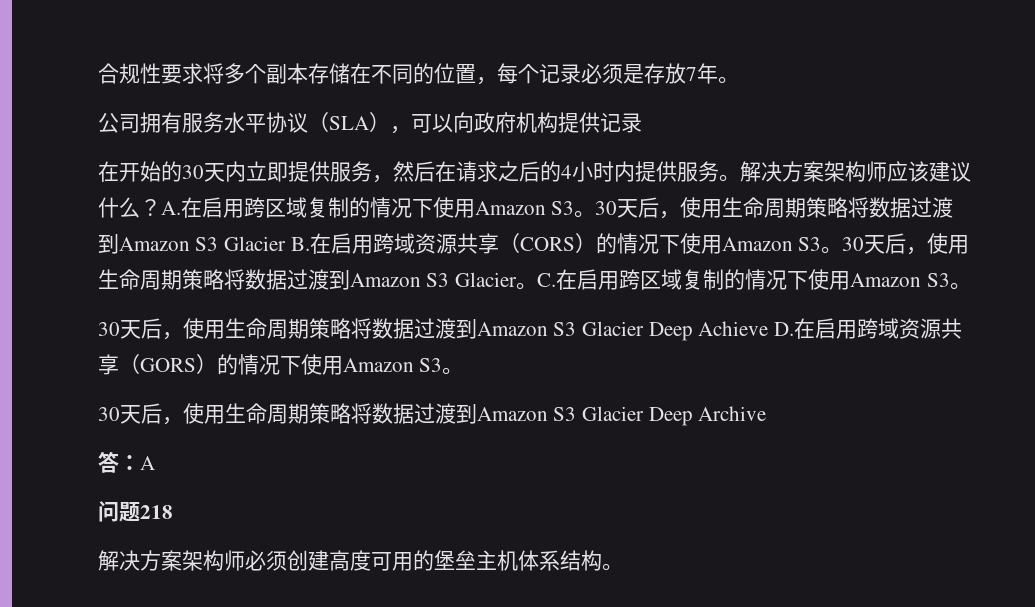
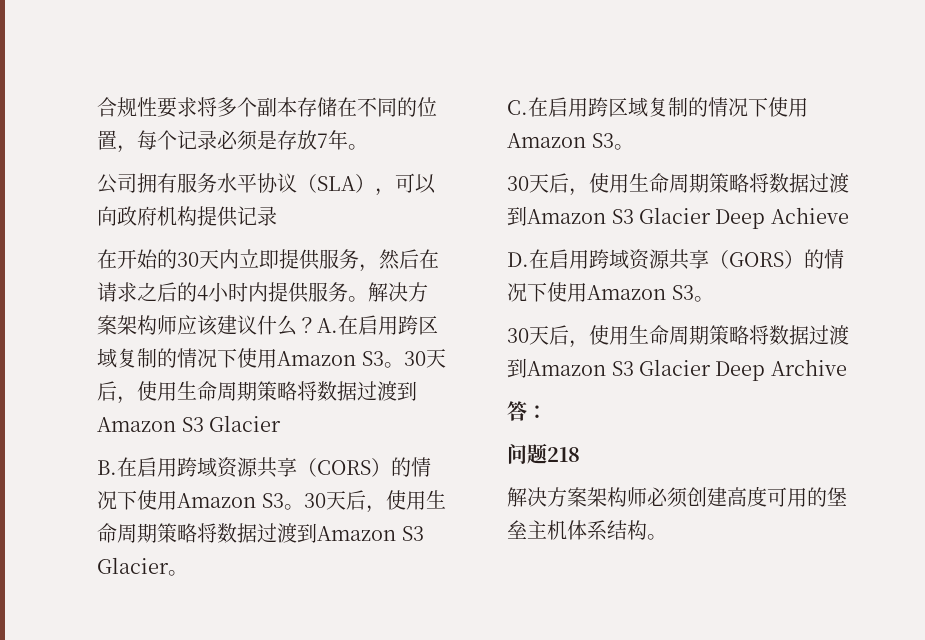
(286, 243) none -> (282, 423) //
(537, 286) none -> (189, 573) //
(769, 328) none -> (849, 215) //
[139,456,155,470] A -> (548, 412) none

